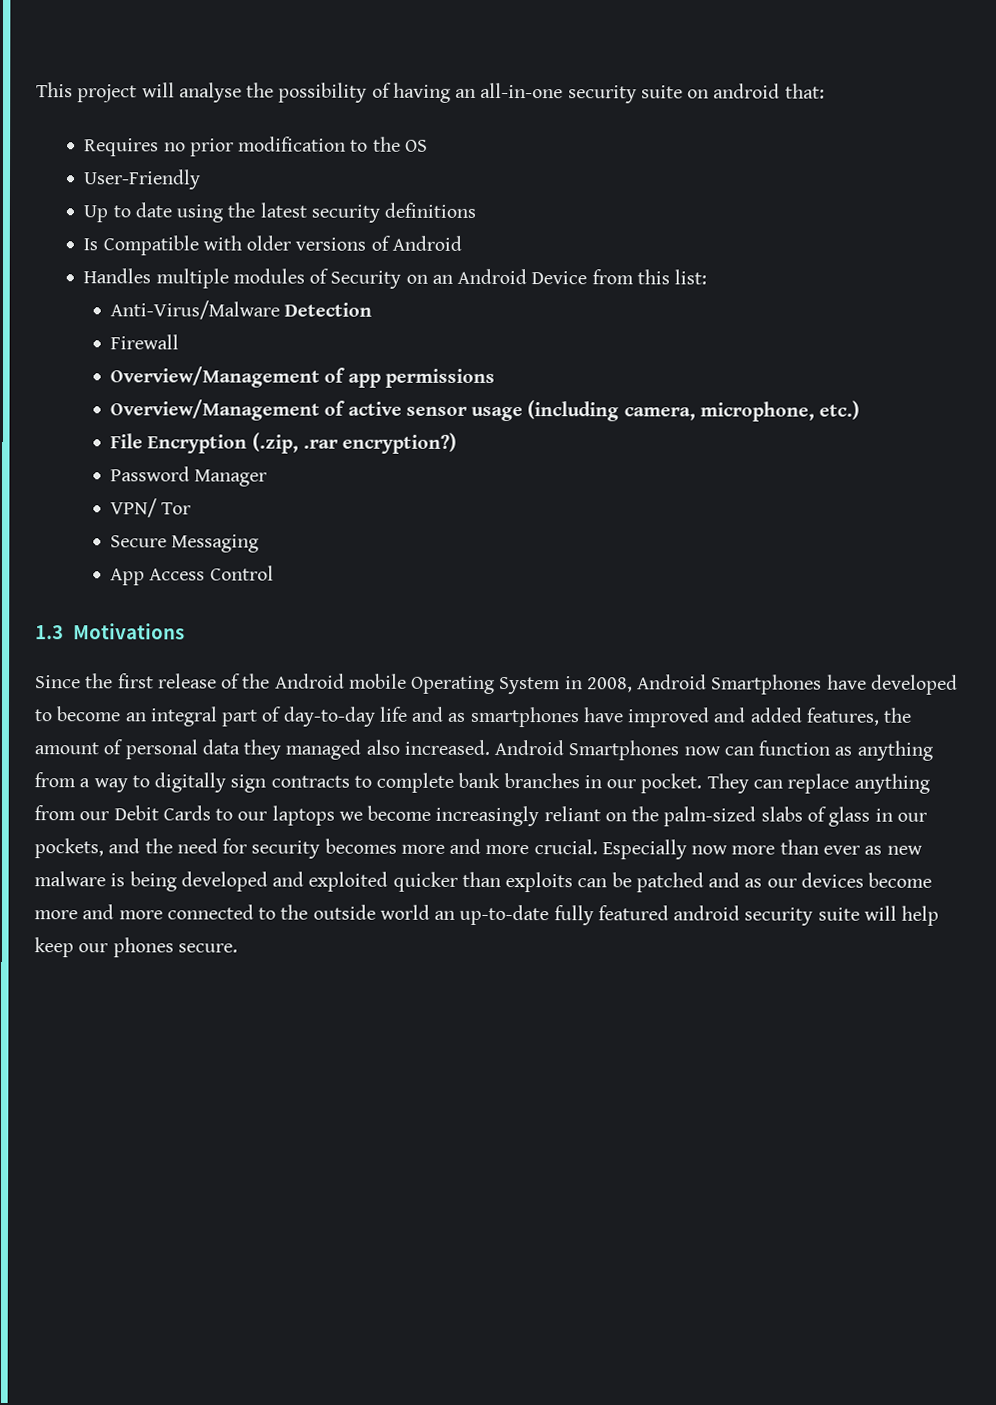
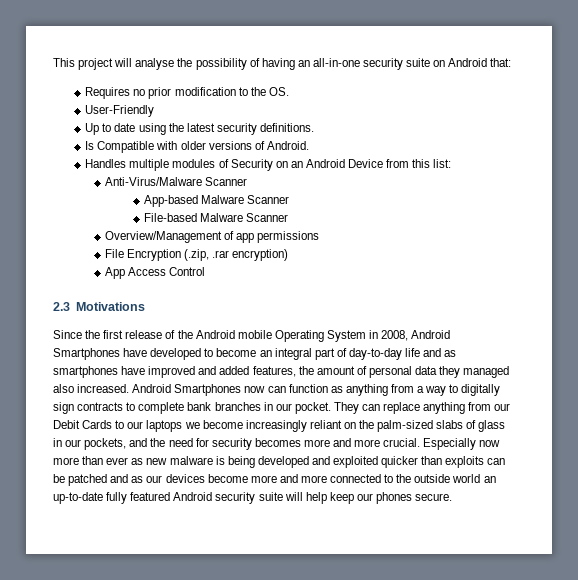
[713,83,781,99] android -> [448,58,488,67] Android
[404,139,428,152] OS -> [268,87,289,96] OS.
[384,202,477,218] definitions -> [260,123,315,132] definitions.
[391,235,462,251] Android -> [266,141,309,150] Android.
[284,302,373,317] [110,334,180,350] [110,366,495,388] [110,399,861,422] [110,432,458,454] [110,466,268,487] [110,498,192,518] [110,534,260,553] Detection // Firewall // Overview/Management of app permissions // Overview/Management of active sensor usage (including camera, microphone, etc.) // File Encryption (.zip, .rar encryption?) // Password Manager // VPN/ Tor // Secure Messaging -> [204,177,247,186] [144,195,290,207] [144,213,289,222] [104,231,320,243] [104,249,289,261] Scanner // App-based Malware Scanner // File-based Malware Scanner // Overview/Management of app permissions // File Encryption (.zip, .rar encryption)
[35,625,64,640] 1.3 -> [53,302,70,311] 2.3
[673,905,741,921] android -> [173,492,213,501] Android

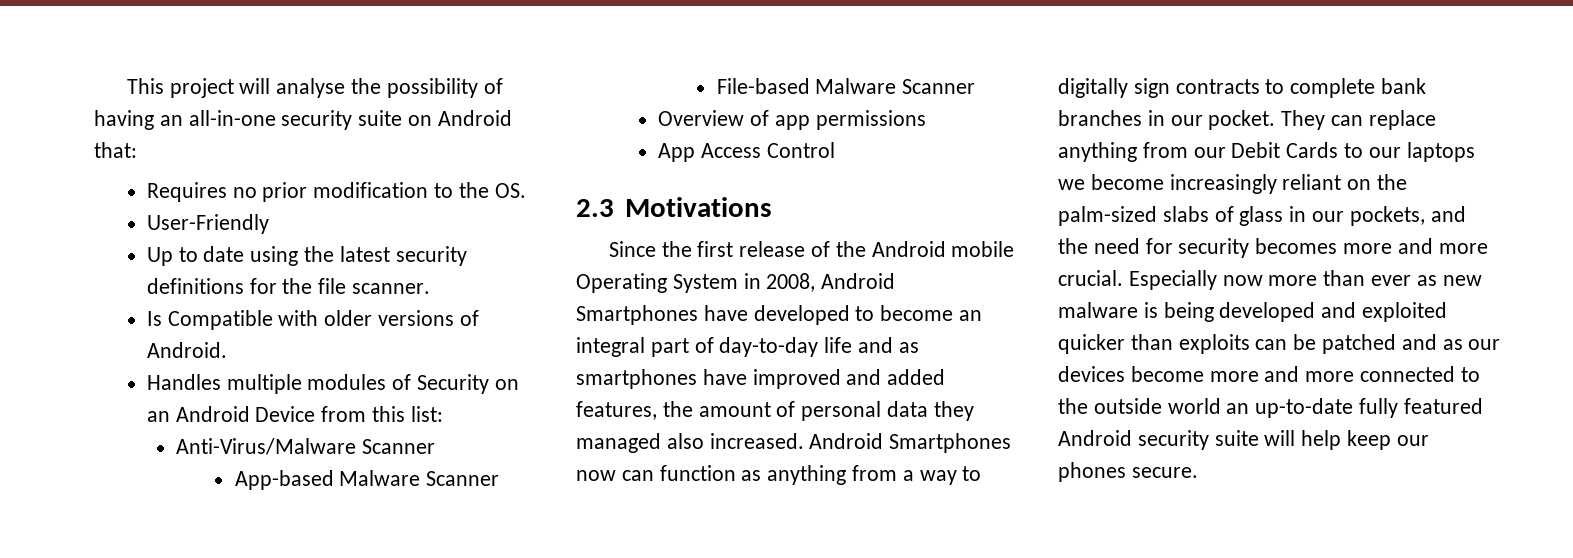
[260,123,315,132] definitions. -> [146,278,431,294] definitions for the file scanner.
[104,231,222,243] Overview/Management -> [658,110,745,126] Overview
[104,249,289,261] // File Encryption (.zip, .rar encryption) -> (926, 120) none

